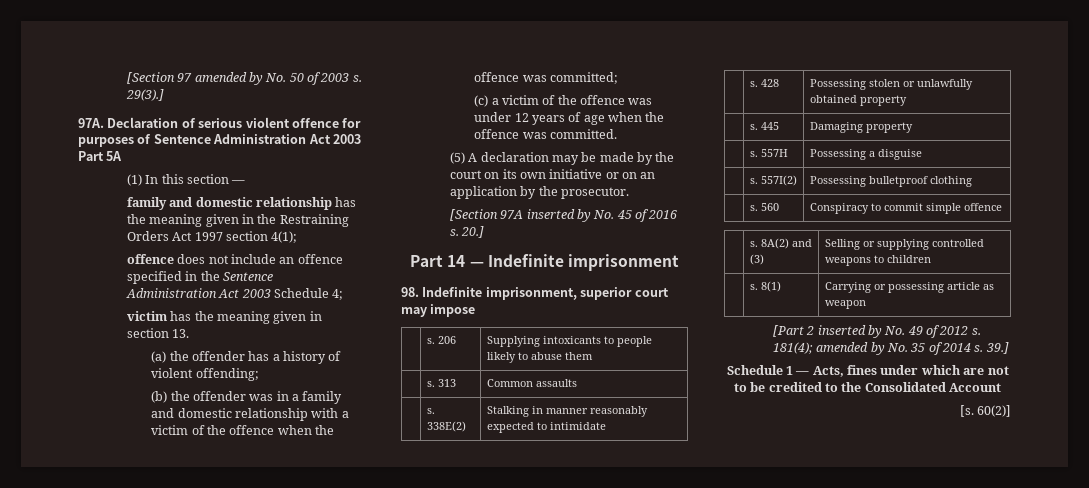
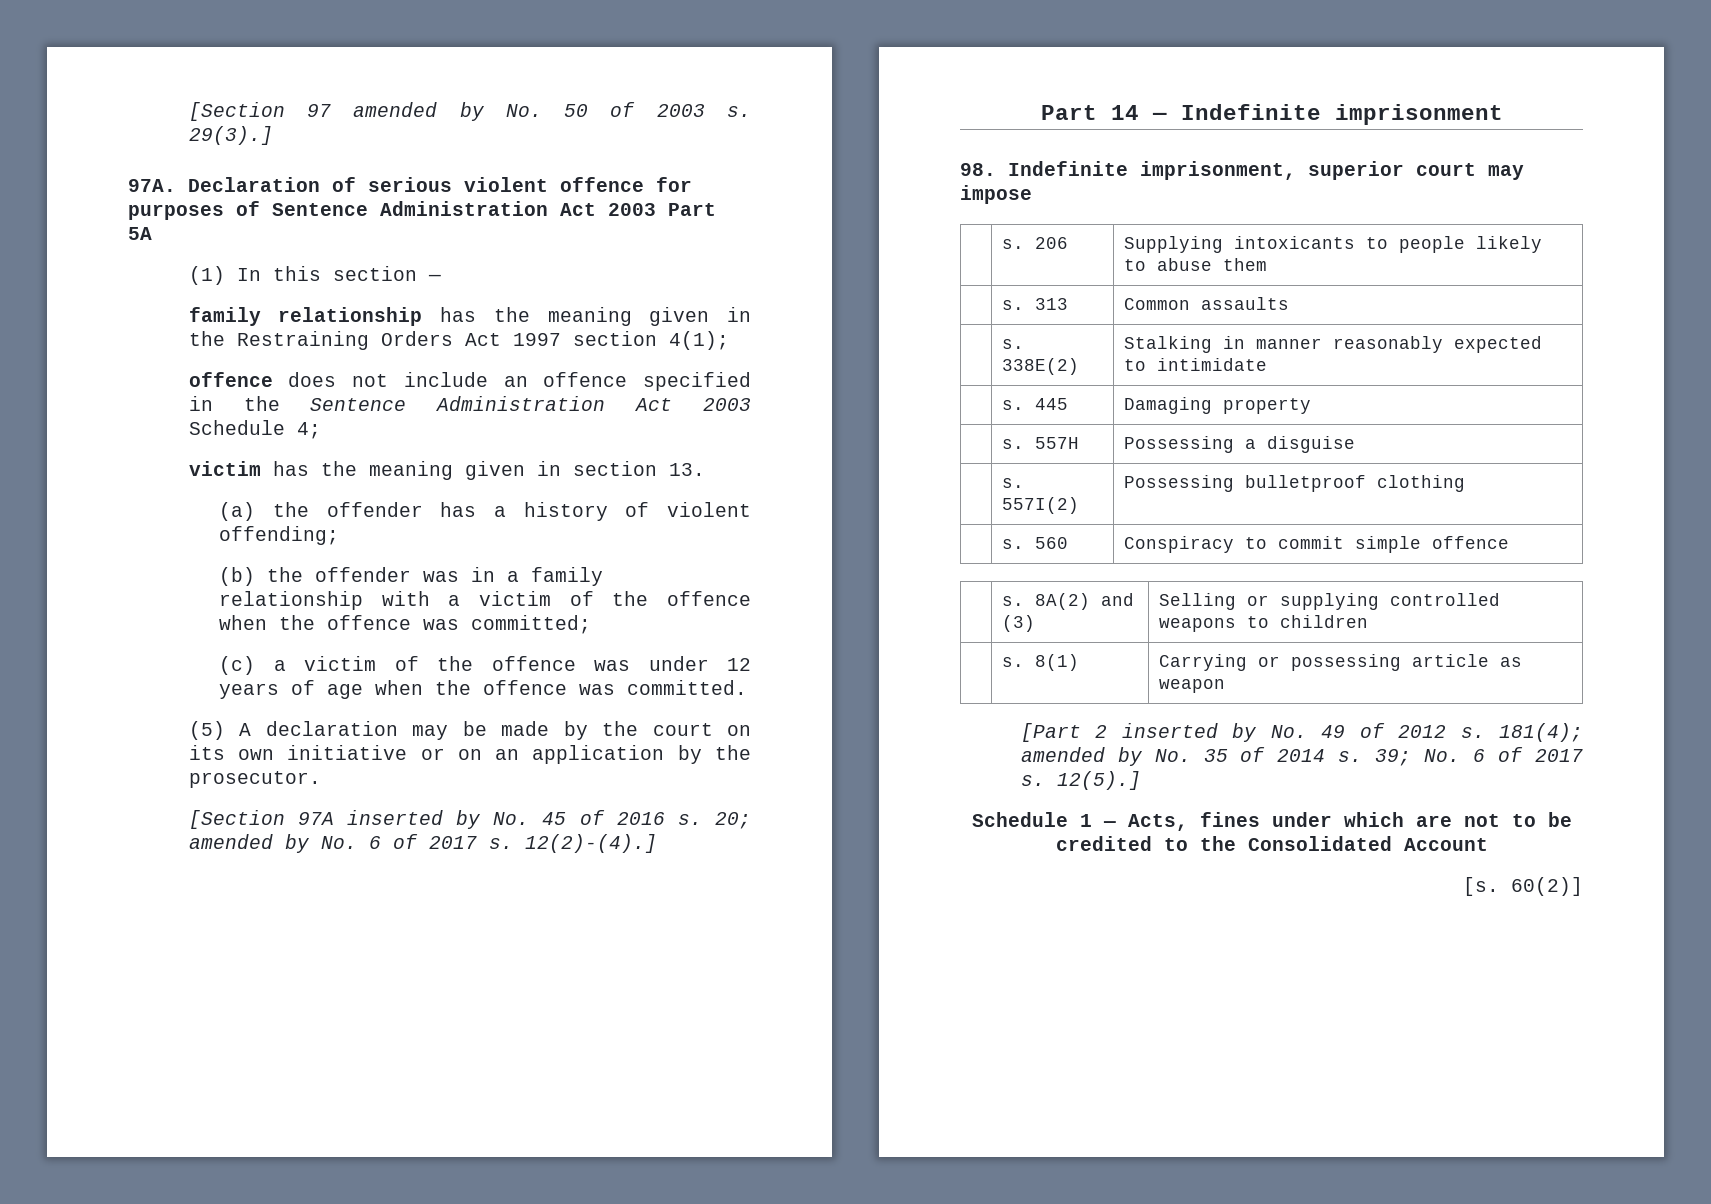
[169,197,253,207] and domestic -> (261, 316) none
[151,408,232,418] and domestic -> (604, 576) none
[461,226,485,238] 20.] -> [715,812,751,829] [188,834,657,853] 20; amended by No. 6 of 2017 s. 12(2)-(4).]
[749,79,779,87] [809,79,973,90] [809,95,907,106] // | s. 428 | Possessing stolen or unlawfully obtained property -> (1268, 364) none
[985,342,1009,354] 39.] -> [1375,747,1583,766] [1020,771,1141,790] 39; No. 6 of 2017 s. 12(5).]

